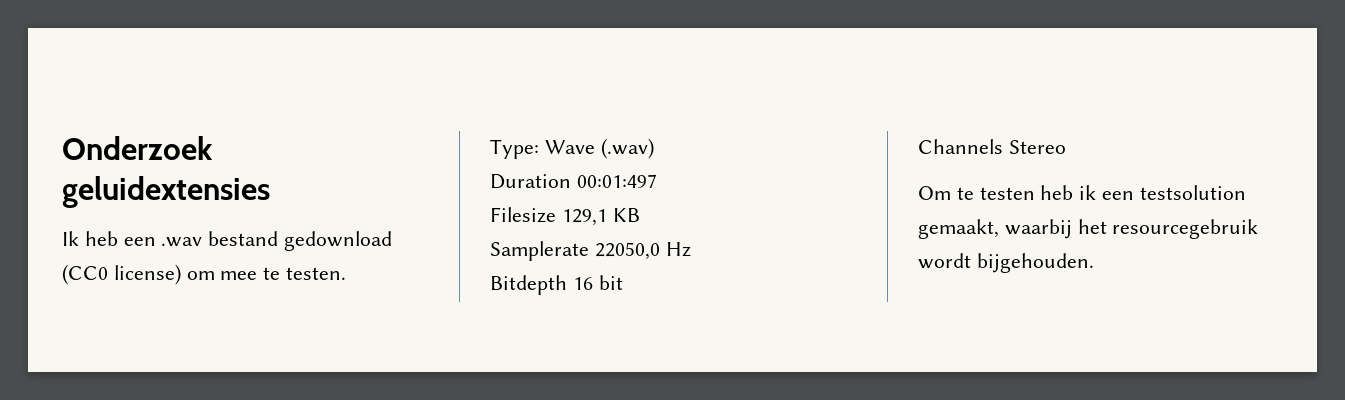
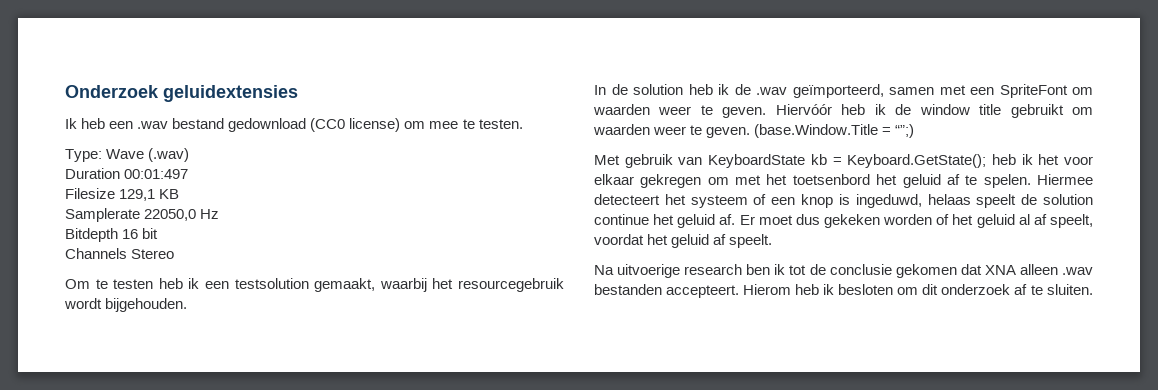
(1094, 263) none -> [594,84,1093,98] [593,104,1093,118] [593,124,915,138] [594,154,1093,168] [594,174,1093,188] [594,194,1093,208] [594,214,1094,228] [594,234,773,248] [594,264,1093,278] [594,284,1093,298] // In de solution heb ik de .wav geïmporteerd, samen met een SpriteFont om waarden weer te geven. Hiervóór heb ik de window title gebruikt om waarden weer te geven. (base.Window.Title = “”;) // Met gebruik van KeyboardState kb = Keyboard.GetState(); heb ik het voor elkaar gekregen om met het toetsenbord het geluid af te spelen. Hiermee detecteert het systeem of een knop is ingeduwd, helaas speelt de solution continue het geluid af. Er moet dus gekeken worden of het geluid al af speelt, voordat het geluid af speelt. // Na uitvoerige research ben ik tot de conclusie gekomen dat XNA alleen .wav bestanden accepteert. Hierom heb ik besloten om dit onderzoek af te sluiten.

